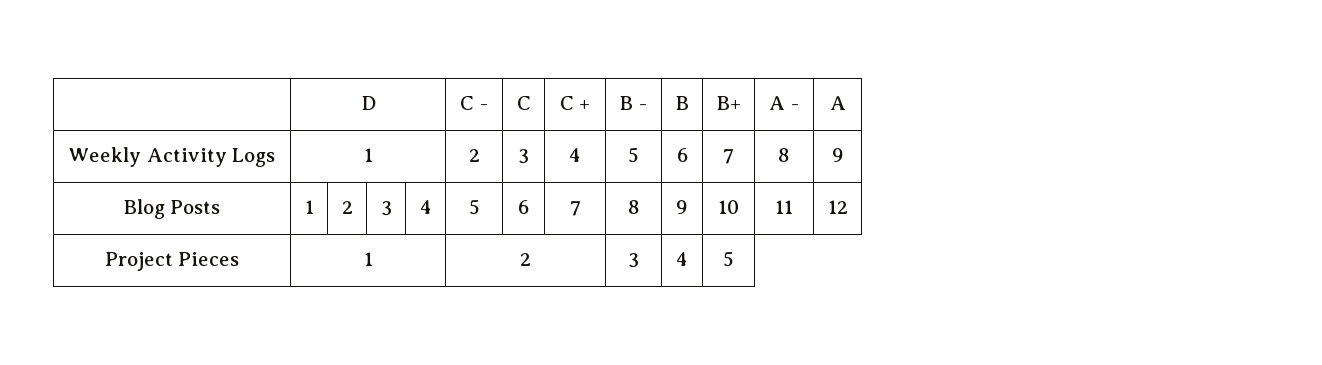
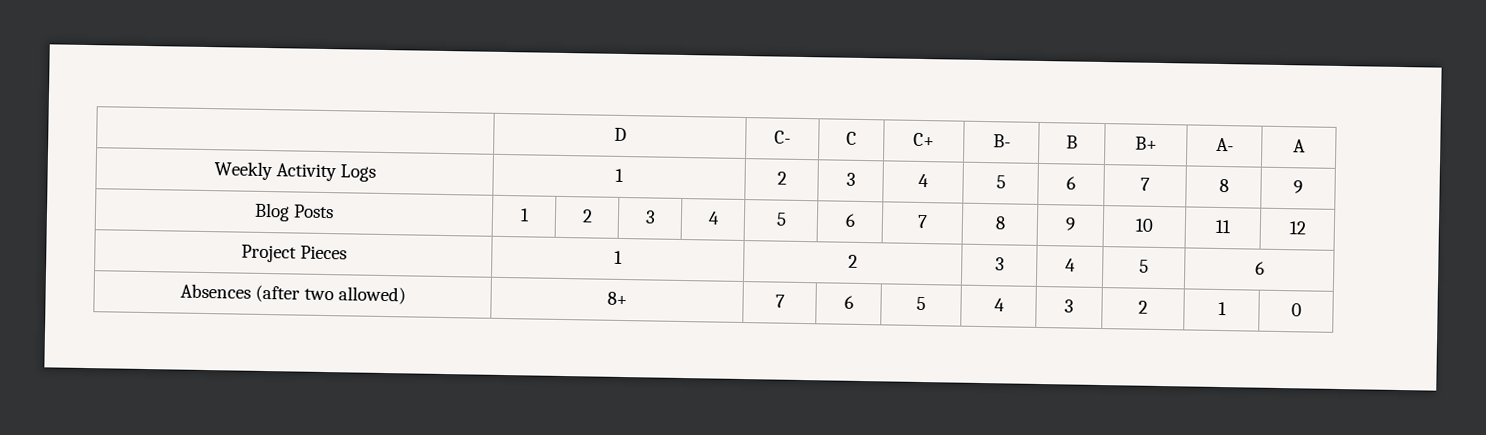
[460,96,488,110] C - -> [774,130,791,144] C-
[559,96,591,110] [620,96,647,110] C + | B - -> [913,132,935,147] [992,134,1011,148] C+ | B-
[769,96,799,110] A - -> [1215,137,1234,152] A-
(734, 259) none -> [1254,261,1265,275] [179,283,406,305] [606,291,628,306] [774,294,785,308] [843,295,854,309] [916,296,926,311] [993,298,1005,312] [1064,299,1074,313] [1138,300,1148,314] [1217,301,1227,316] [1290,303,1302,317] | 6 // Absences (after two allowed) | 8+ | 7 | 6 | 5 | 4 | 3 | 2 | 1 | 0

